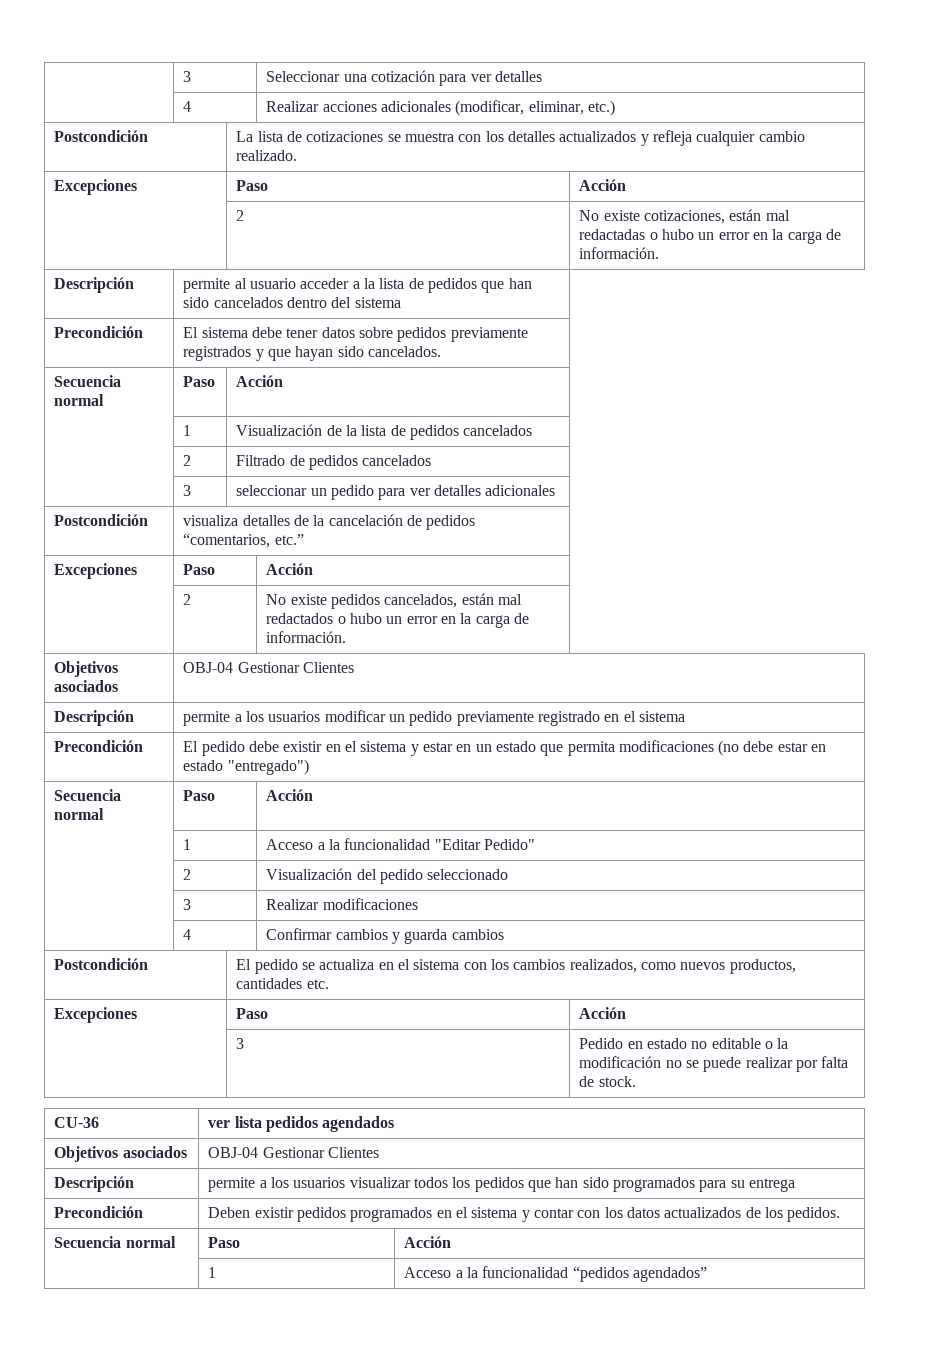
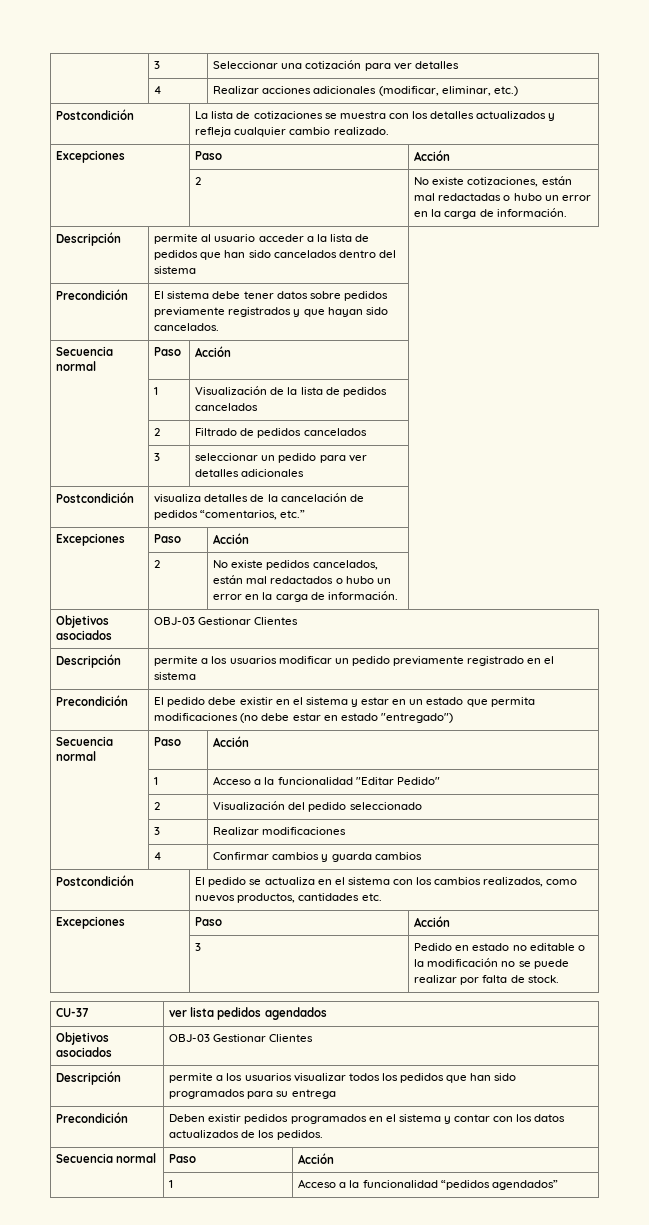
[183,662,234,673] OBJ-04 -> [154,617,196,625] OBJ-03
[54,1117,100,1128] CU-36 -> [56,1008,90,1017] CU-37
[208,1147,259,1158] OBJ-04 -> [169,1034,211,1042] OBJ-03

